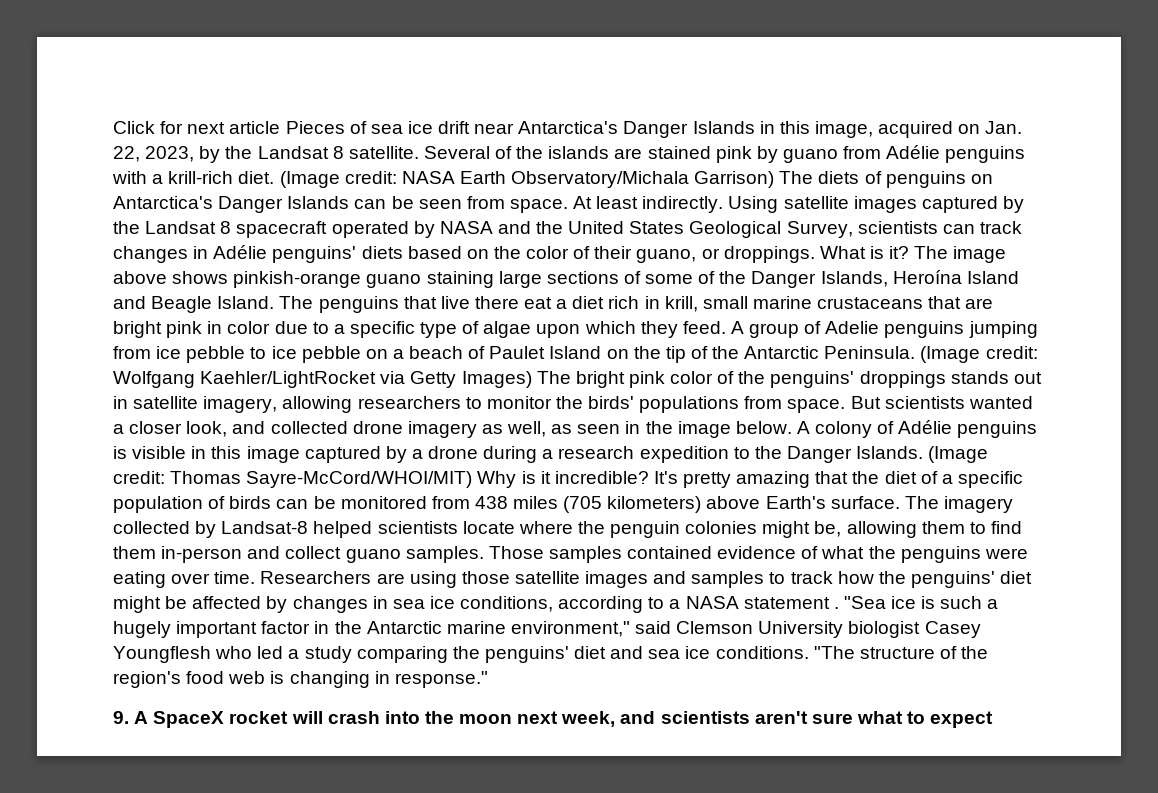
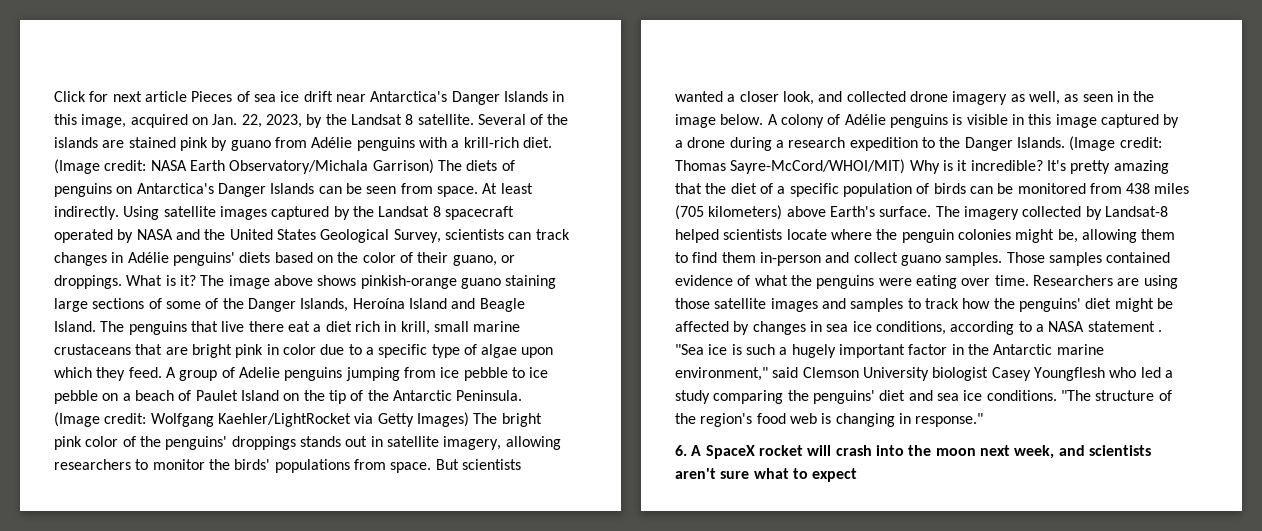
[113,711,129,724] 9. -> [675,445,687,456] 6.

